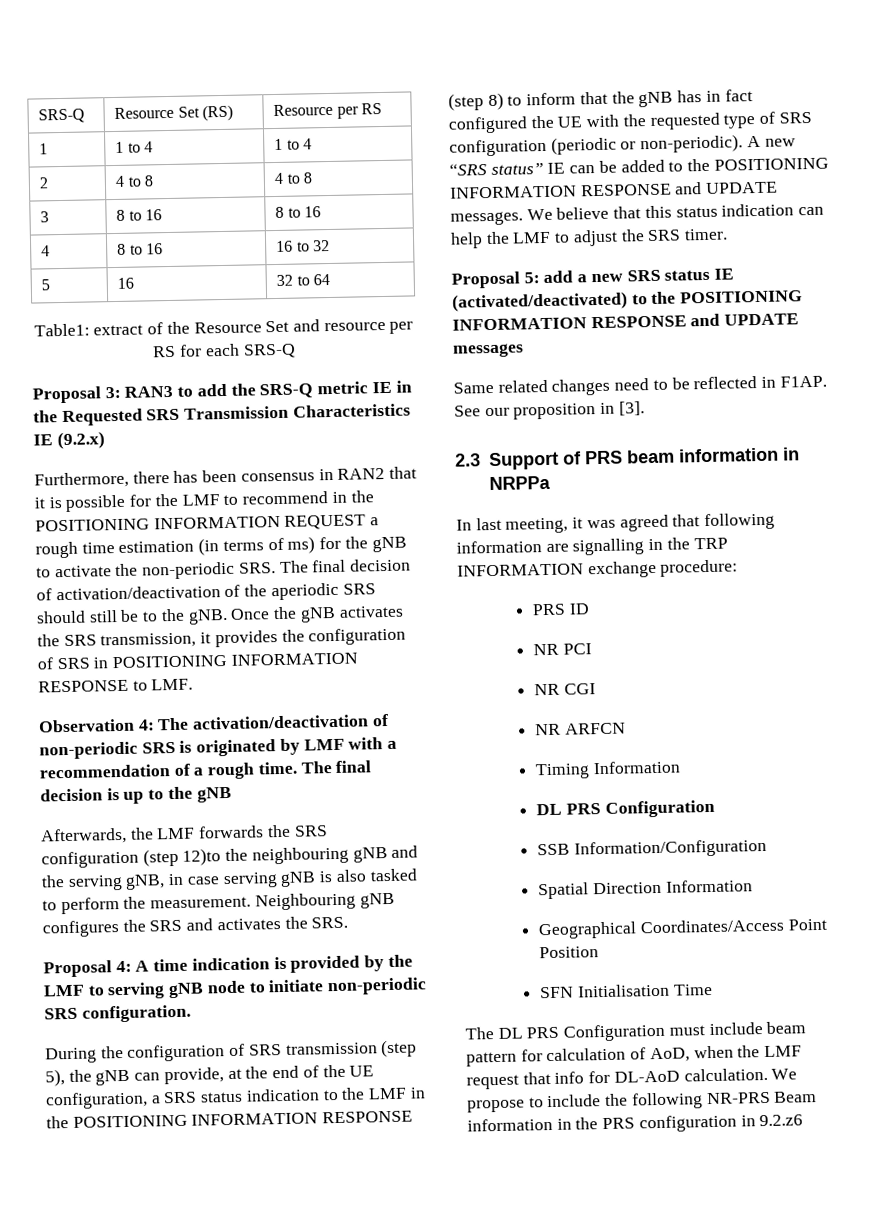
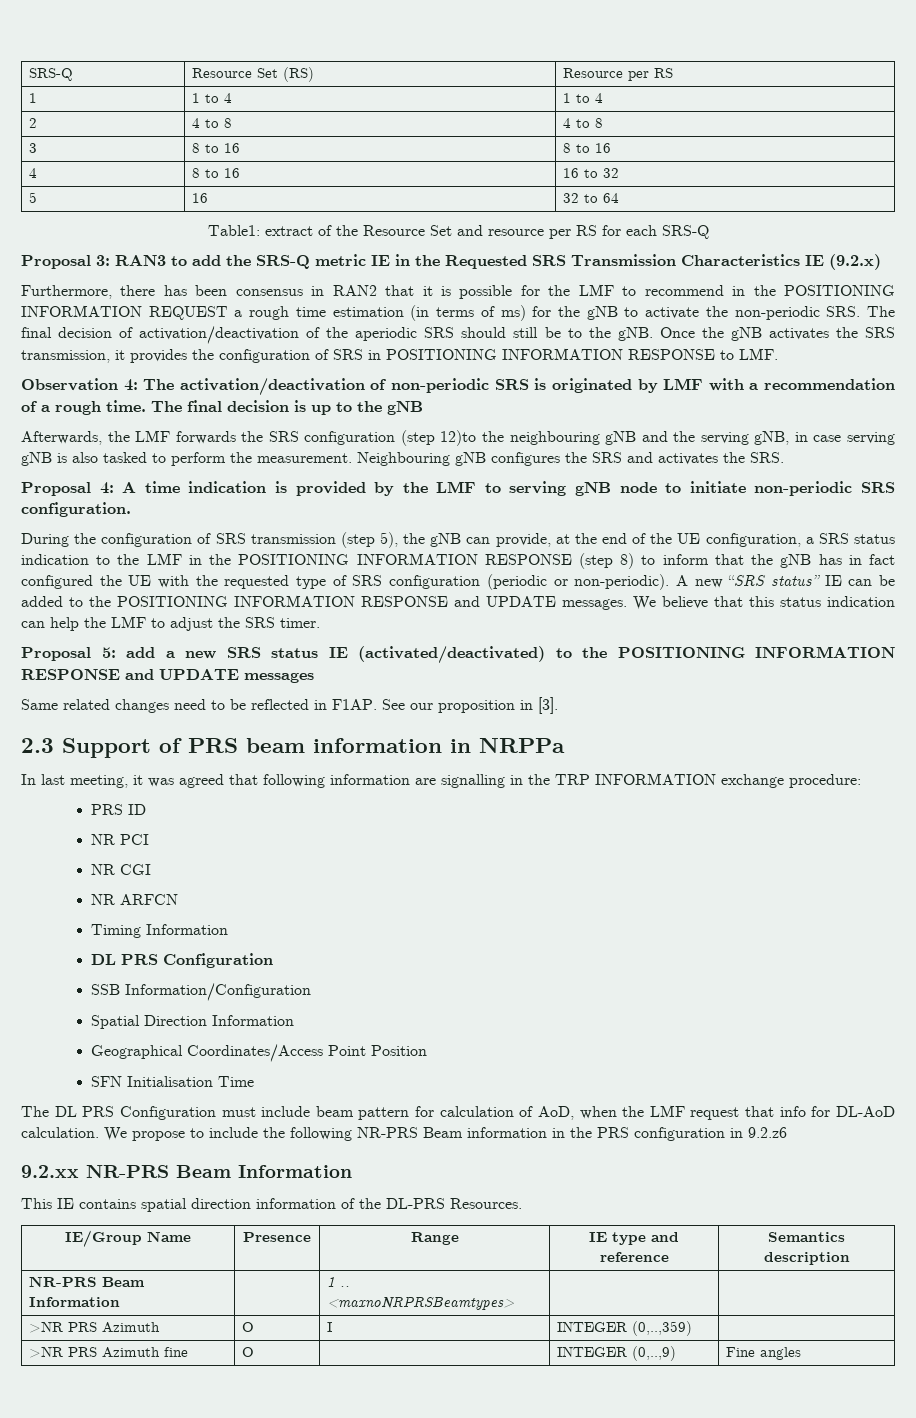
(804, 1120) none -> [21,1165,352,1178] [21,1198,522,1212] [65,1230,191,1247] [243,1232,311,1242] [410,1232,459,1245] [589,1232,679,1245] [599,1252,669,1262] [768,1232,845,1242] [763,1252,850,1265] [29,1276,146,1287] [29,1297,121,1307] [327,1277,351,1287] [327,1296,515,1310] [29,1321,161,1333] [242,1322,255,1332] [327,1322,333,1332] [557,1321,693,1336] [29,1346,189,1358] [242,1347,255,1357] [557,1346,677,1361] [726,1347,802,1360] // 9.2.xx NR-PRS Beam Information // This IE contains spatial direction information of the DL-PRS Resources. // IE/Group Name | Presence | Range | IE type and reference | Semantics description // NR-PRS Beam Information | | 1 .. <maxnoNRPRSBeamtypes> | | // >NR PRS Azimuth | O | I | INTEGER (0,..,359) | // >NR PRS Azimuth fine | O | | INTEGER (0,..,9) | Fine angles

